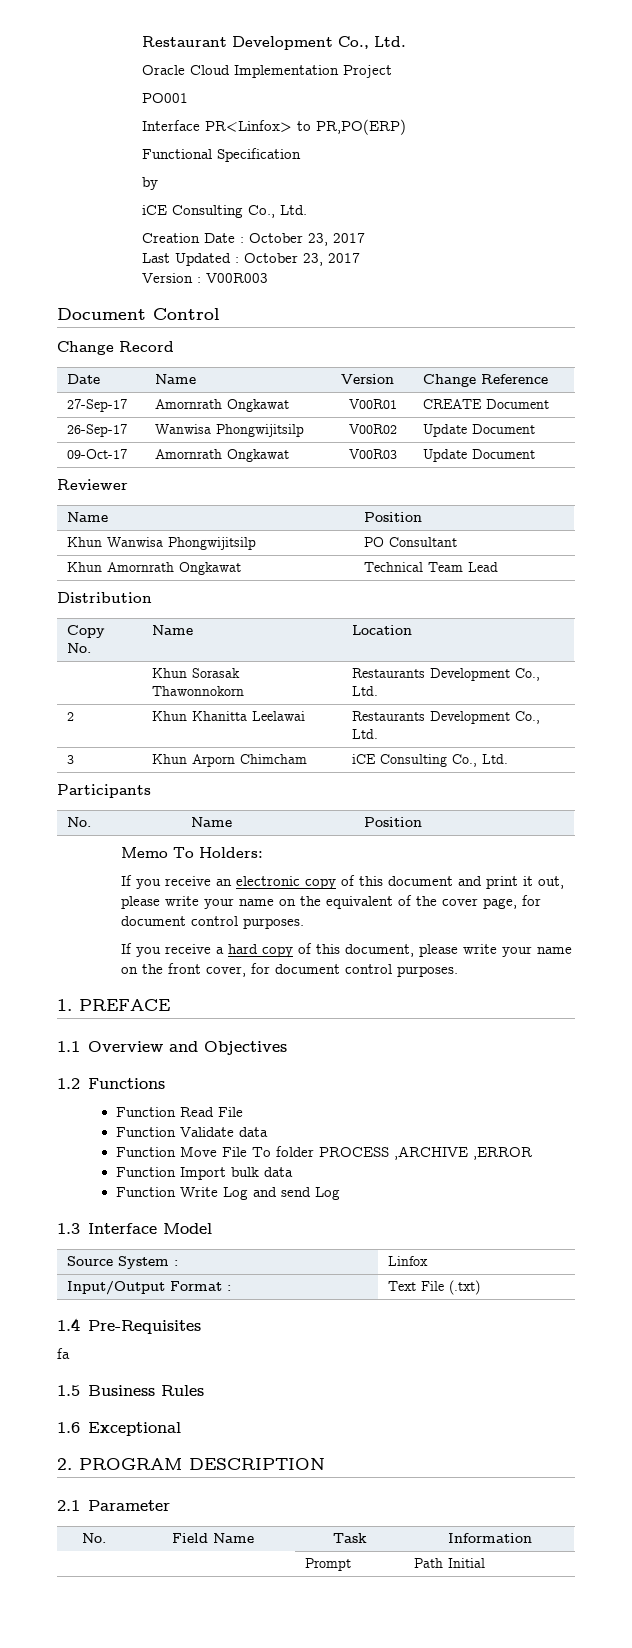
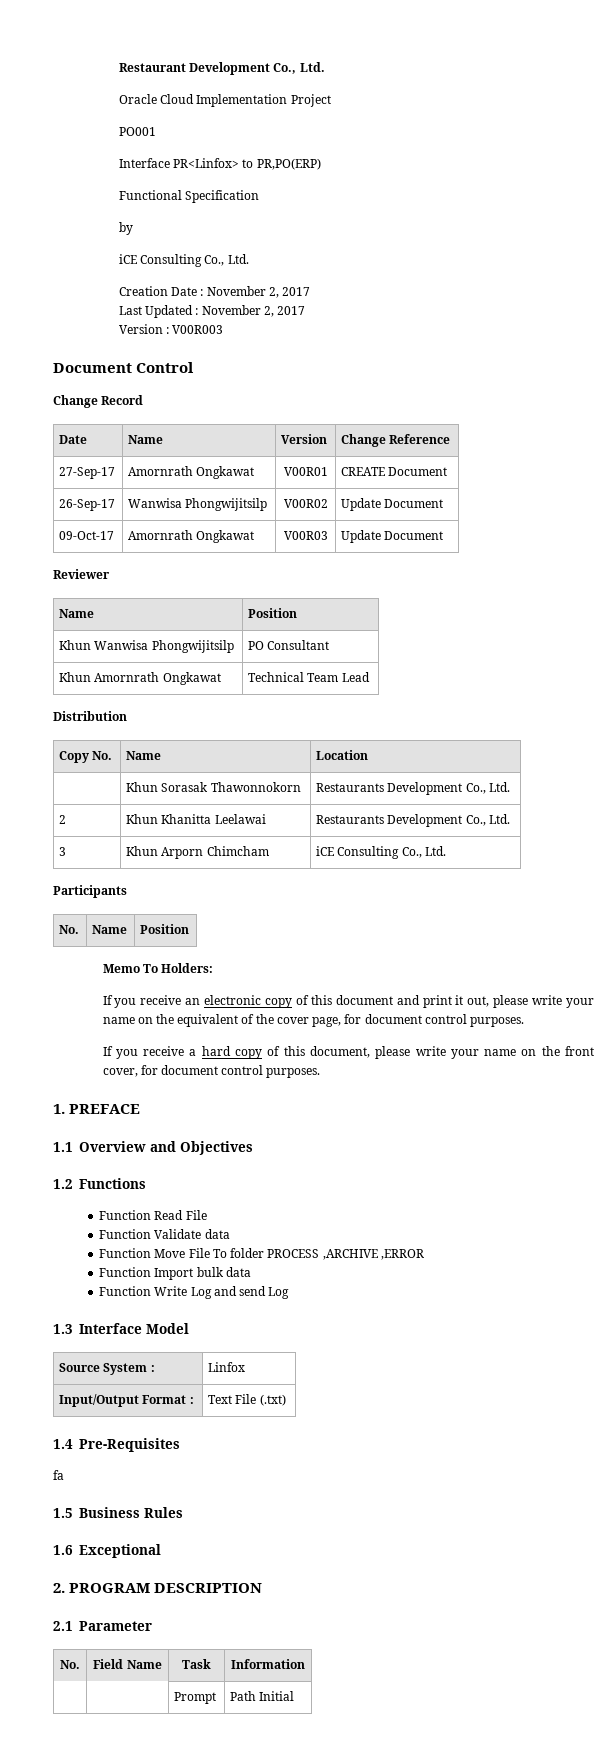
[248,233,328,246] October 23, -> [206,286,279,298] November 2,
[243,253,323,266] October 23, -> [201,305,274,317] November 2,

